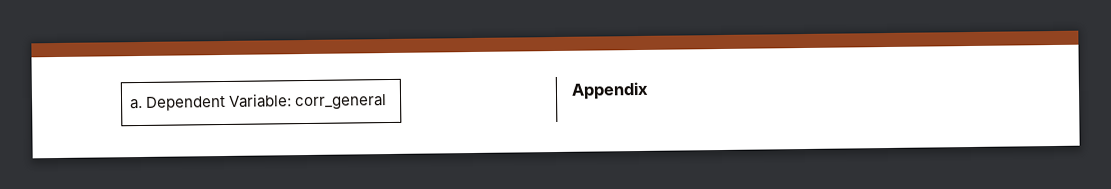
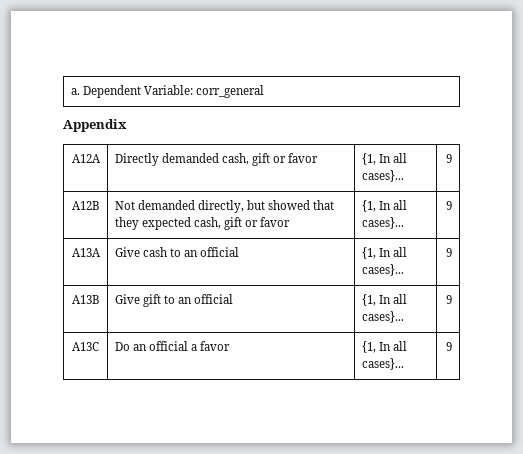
(649, 90) none -> [71,154,101,163] [114,153,319,166] [361,153,408,165] [361,170,404,182] [446,154,453,163] [71,201,100,210] [114,200,335,213] [114,217,291,230] [361,200,408,212] [361,217,404,229] [446,201,453,210] [71,248,101,257] [114,247,240,257] [361,247,408,259] [361,264,404,276] [446,248,453,257] [71,295,100,304] [114,294,234,307] [361,294,408,306] [361,311,404,323] [446,295,453,304] [72,342,99,351] [114,341,231,351] [361,341,408,353] [361,358,404,370] [446,342,453,351] // A12A | Directly demanded cash, gift or favor | {1, In all cases}... | 9 // A12B | Not demanded directly, but showed that they expected cash, gift or favor | {1, In all cases}... | 9 // A13A | Give cash to an official | {1, In all cases}... | 9 // A13B | Give gift to an official | {1, In all cases}... | 9 // A13C | Do an official a favor | {1, In all cases}... | 9

